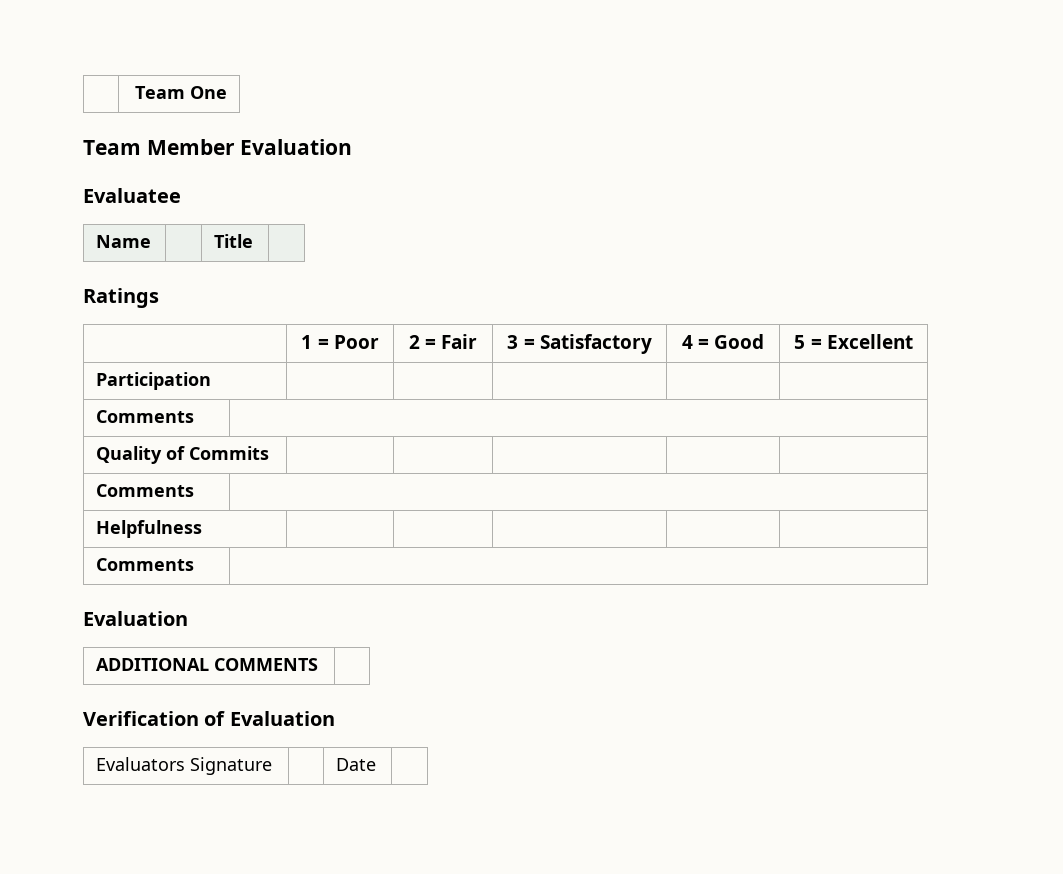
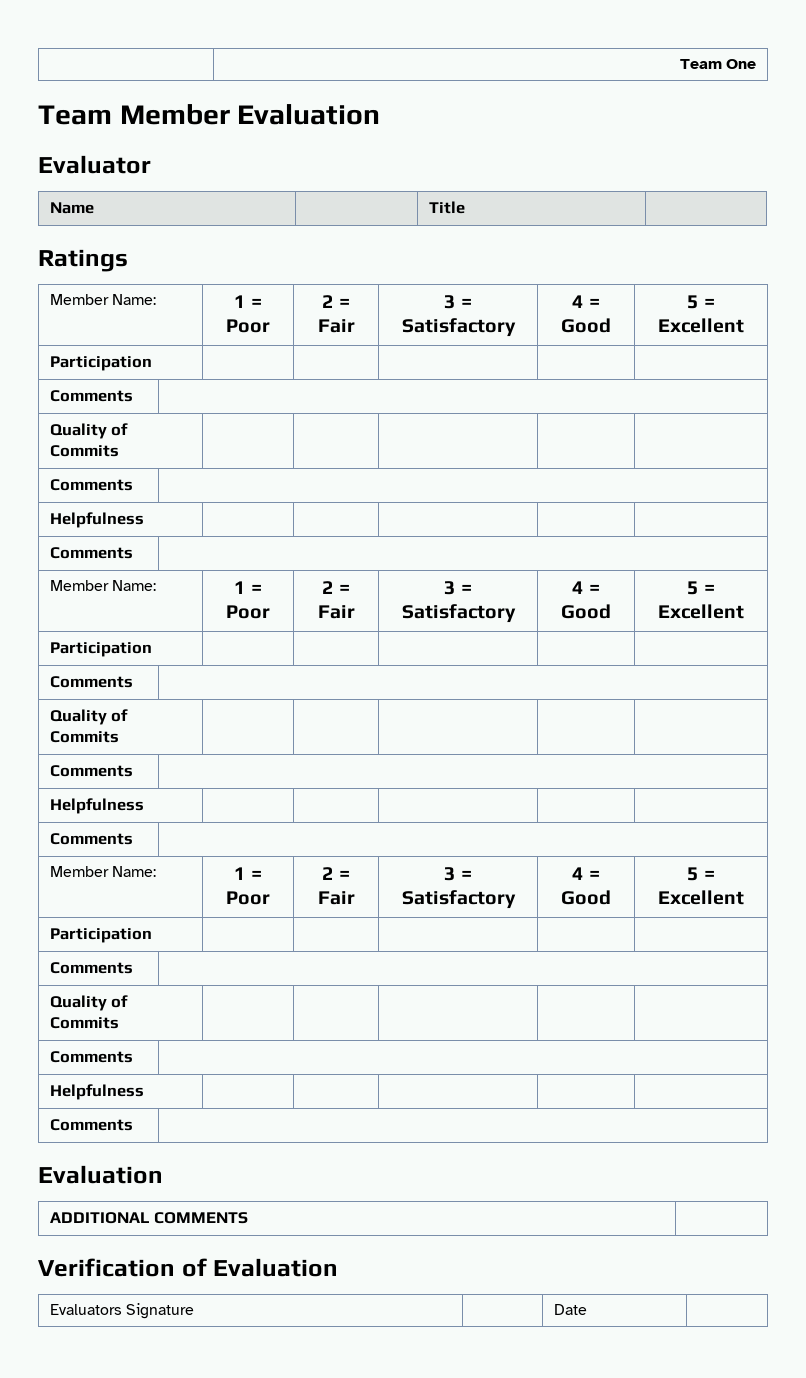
[83,188,181,203] Evaluatee -> [38,155,151,174] Evaluator
(159, 298) none -> [49,294,157,305] [234,295,262,308] [226,319,270,333] [322,295,350,308] [317,319,355,333] [444,295,472,309] [401,318,516,337] [572,295,600,308] [561,318,611,333] [687,295,715,309] [658,318,744,333] [49,356,152,371] [49,390,133,402] [49,423,129,439] [49,445,119,457] [49,479,133,491] [49,512,144,528] [49,547,133,559] [49,580,157,591] [234,581,262,594] [226,605,270,619] [322,581,350,594] [317,605,355,619] [444,581,472,595] [401,604,516,623] [572,581,600,594] [561,604,611,619] [687,581,715,595] [658,604,744,619] [49,642,152,657] [49,676,133,688] [49,709,129,725] [49,731,119,743] [49,765,133,777] [49,798,144,814] [49,833,133,845] [49,866,157,877] Member Name: | 1 = Poor | 2 = Fair | 3 = Satisfactory | 4 = Good | 5 = Excellent // Participation | | | | | // Comments | // Quality of Commits | | | | | // Comments | // Helpfulness | | | | | // Comments | // Member Name: | 1 = Poor | 2 = Fair | 3 = Satisfactory | 4 = Good | 5 = Excellent // Participation | | | | | // Comments | // Quality of Commits | | | | | // Comments | // Helpfulness | | | | | // Comments | // Member Name:

